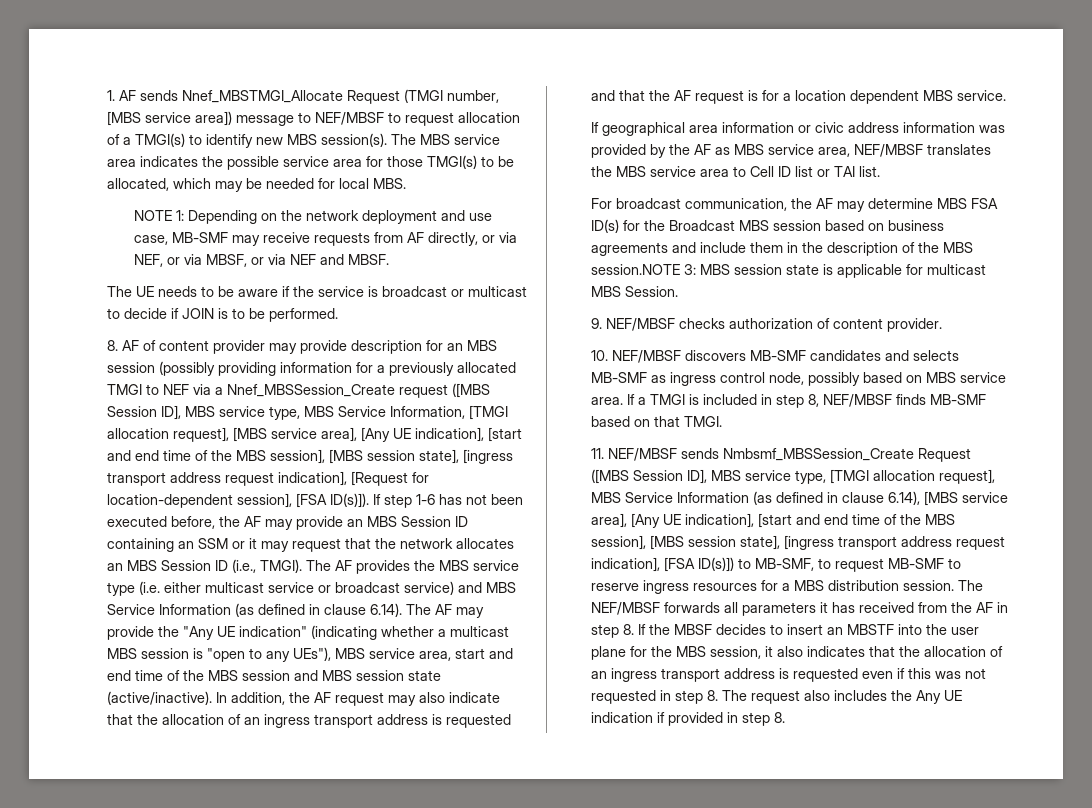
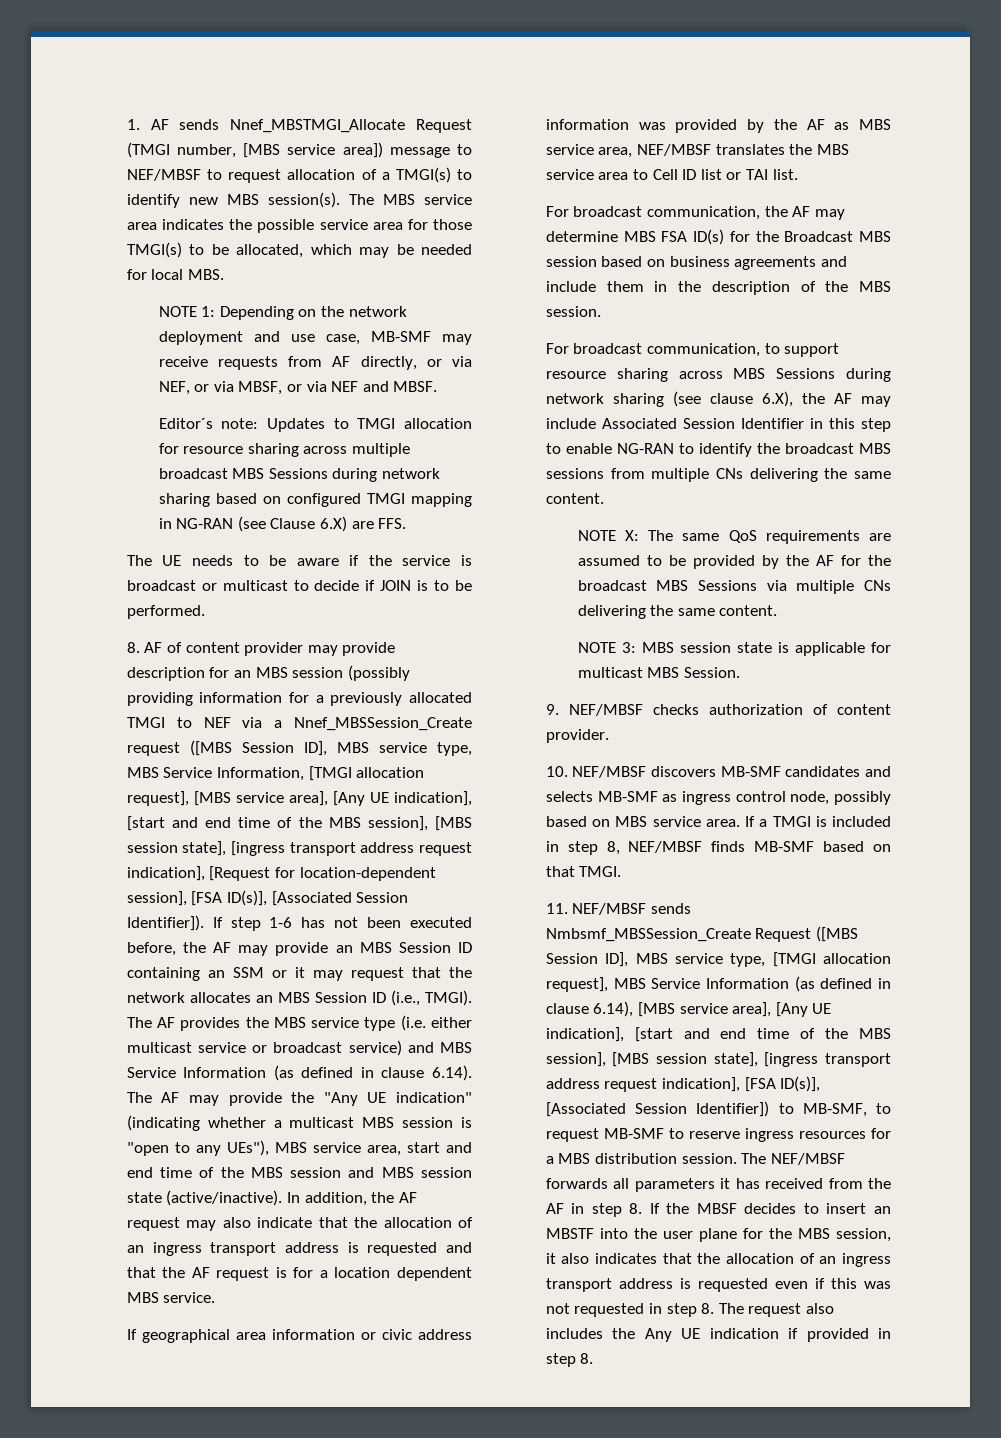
(389, 259) none -> [158,418,472,432] [158,443,411,457] [158,468,441,482] [158,493,473,507] [158,516,407,532] // Editor´s note: Updates to TMGI allocation for resource sharing across multiple broadcast MBS Sessions during network sharing based on configured TMGI mapping in NG-RAN (see Clause 6.X) are FFS.
[329,493,369,508] ID(s)]). -> [227,890,409,906] [126,915,204,931] ID(s)], [Associated Session Identifier]).
[590,264,680,275] session.NOTE -> [545,306,601,317] [545,343,840,357] [545,368,891,382] [545,391,891,407] [545,418,891,432] [545,443,891,457] [545,468,891,482] [545,493,604,504] [577,530,891,544] [577,555,891,569] [577,580,891,594] [577,605,778,619] [577,642,616,653] session. // For broadcast communication, to support resource sharing across MBS Sessions during network sharing (see clause 6.X), the AF may include Associated Session Identifier in this step to enable NG-RAN to identify the broadcast MBS sessions from multiple CNs delivering the same content. // NOTE X: The same QoS requirements are assumed to be provided by the AF for the broadcast MBS Sessions via multiple CNs delivering the same content. // NOTE
[697,557,734,572] ID(s)]) -> [780,1076,821,1092] [545,1101,770,1117] ID(s)], [Associated Session Identifier])

